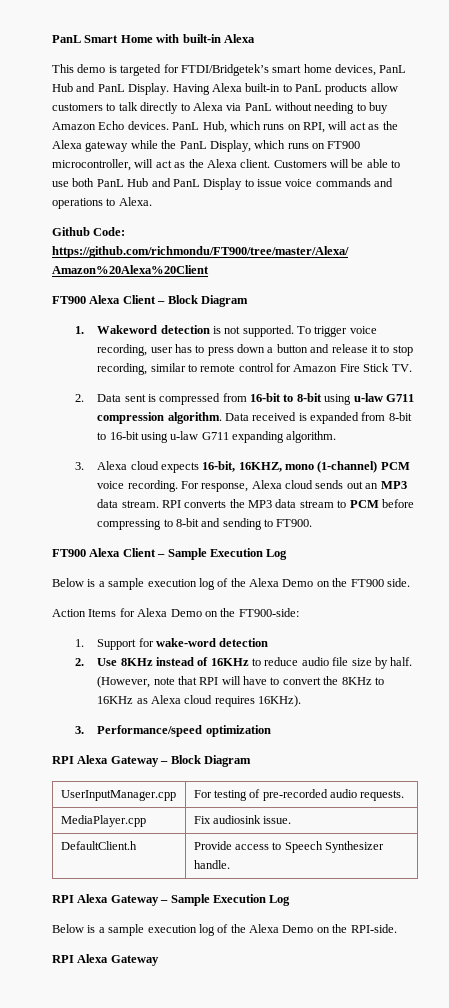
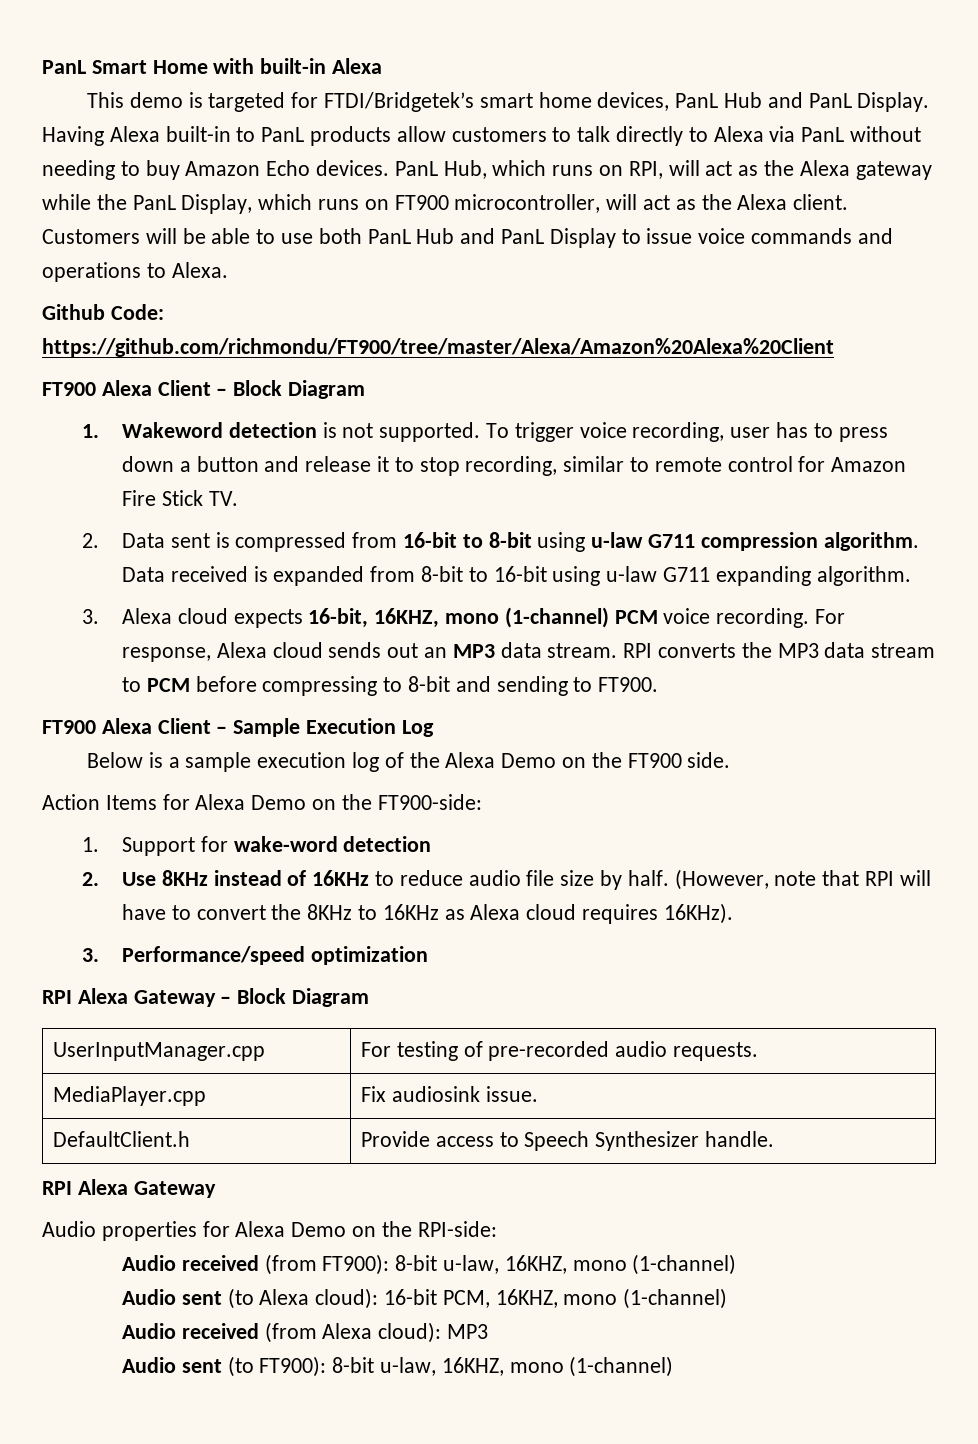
[160,894,291,906] [52,924,397,936] [52,954,159,966] – Sample Execution Log // Below is a sample execution log of the Alexa Demo on the RPI-side. // RPI Alexa Gateway -> [42,1221,497,1241] [121,1254,737,1275] [121,1288,728,1309] [121,1322,488,1343] [121,1356,674,1377] // Audio properties for Alexa Demo on the RPI-side: // Audio received (from FT900): 8-bit u-law, 16KHZ, mono (1-channel) // Audio sent (to Alexa cloud): 16-bit PCM, 16KHZ, mono (1-channel) // Audio received (from Alexa cloud): MP3 // Audio sent (to FT900): 8-bit u-law, 16KHZ, mono (1-channel)

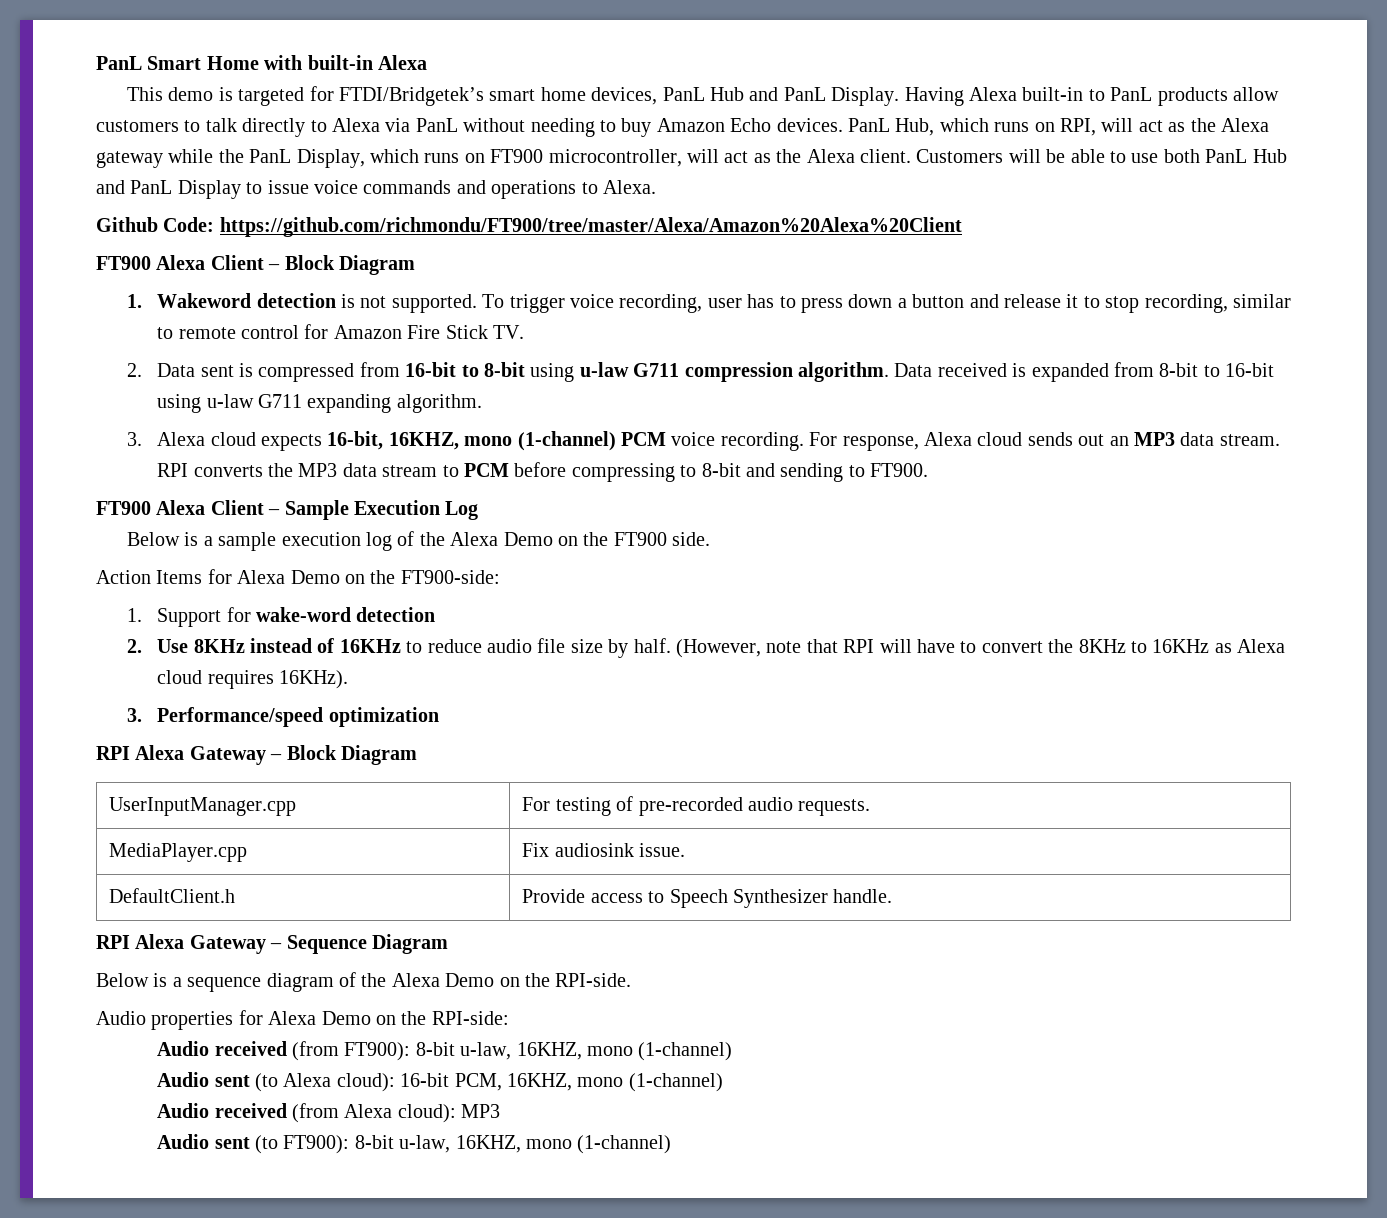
(216, 1189) none -> [270,934,448,954] [96,972,632,992] – Sequence Diagram // Below is a sequence diagram of the Alexa Demo on the RPI-side.

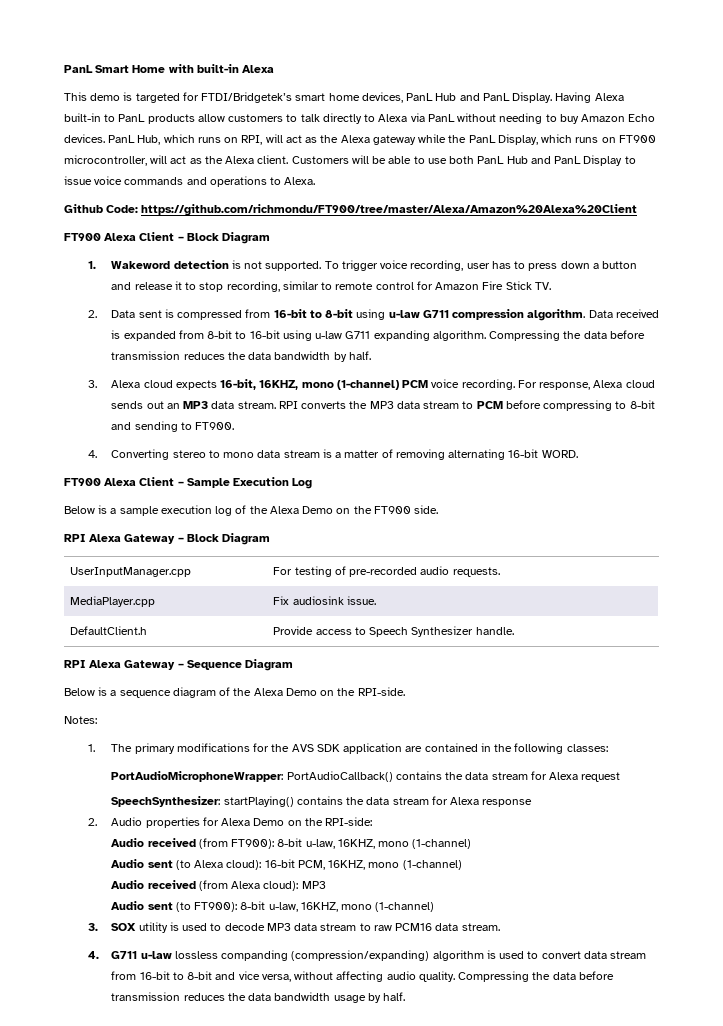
(482, 403) none -> [489,330,645,341] [111,351,371,362] Compressing the data before transmission reduces the data bandwidth by half.
(929, 470) none -> [87,449,578,460] // 4. Converting stereo to mono data stream is a matter of removing alternating 16-bit WORD.
[96,569,500,584] [126,607,436,627] [126,638,1286,658] [157,670,348,689] [126,707,439,727] // Action Items for Alexa Demo on the FT900-side: // 1. Support for wake-word detection // 2. Use 8KHz instead of 16KHz to reduce audio file size by half. (However, note that RPI will have to convert the 8KHz to 16KHz as Alexa cloud requires 16KHz). // 3. Performance/speed optimization -> (439, 509) none
(632, 980) none -> [64,716,97,724] [87,743,608,754] [111,771,621,782] [111,796,533,807] [87,818,97,826] Notes: // 1. The primary modifications for the AVS SDK application are contained in the following classes: // PortAudioMicrophoneWrapper: PortAudioCallback() contains the data stream for Alexa request // SpeechSynthesizer: startPlaying() contains the data stream for Alexa response // 2.
(672, 1144) none -> [87,922,500,933] [87,950,647,961] [111,971,614,982] [111,992,406,1003] // 3. SOX utility is used to decode MP3 data stream to raw PCM16 data stream. // 4. G711 u-law lossless companding (compression/expanding) algorithm is used to convert data stream from 16-bit to 8-bit and vice versa, without affecting audio quality. Compressing the data before transmission reduces the data bandwidth usage by half.

